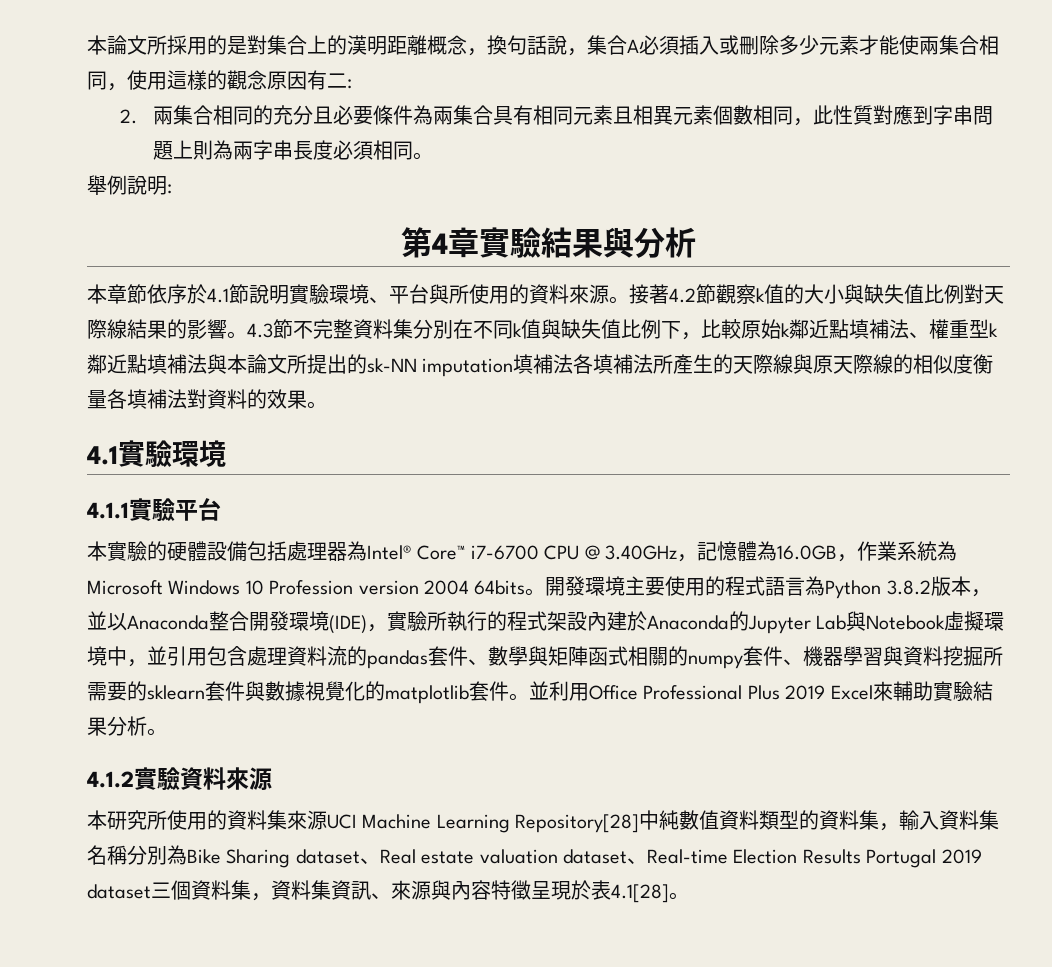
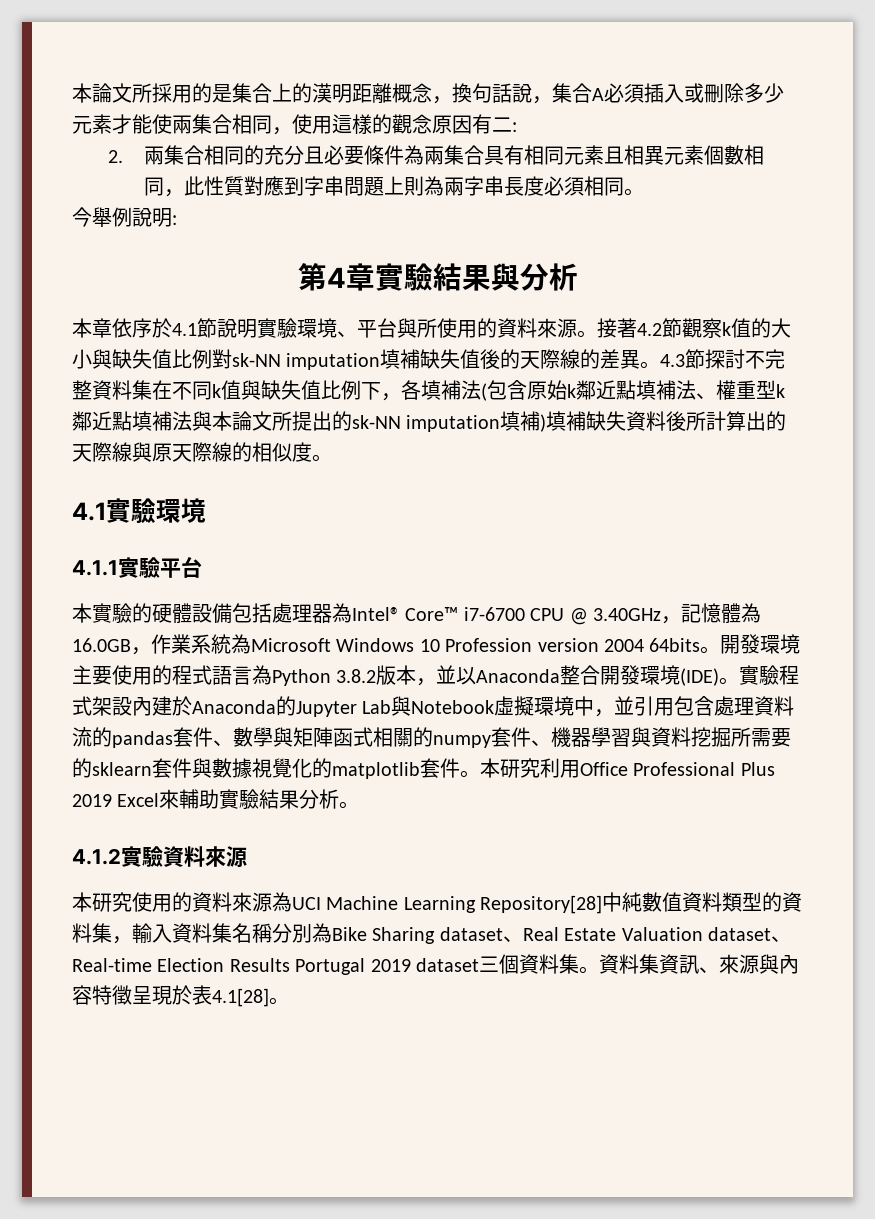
[247,35,267,55] 對 -> (232, 93) none
(433, 156) none -> [72,207,92,227] 今
[127,284,147,304] 節 -> (112, 328) none
[984,286,1004,304] [87,319,227,339] 天際線結果的影響 -> [232,349,641,370] sk-NN imputation填補缺失值後的天際線的差異
(293, 329) none -> [705,349,746,369] 探討
[413,319,453,339] 分別 -> (152, 390) none
[701,319,741,339] 比較 -> [401,380,527,401] 各填補法(包含
[553,354,714,374] 法各填補法所產生 -> [540,411,767,432] )填補缺失資料後所計算出
[973,354,994,374] [87,389,307,409] 衡量各填補法對資料的效果 -> (312, 452) none
[367,611,507,632] ，實驗所執行的 -> [719,665,780,686] 。實驗
[529,681,549,700] 並 -> [480,758,540,778] 本研究
[147,810,327,830] 所使用的資料集來源 -> [132,892,292,912] 使用的資料來源為
[421,849,558,864] estate valuation -> [564,927,703,941] Estate Valuation
[251,893,271,901] ， -> [579,966,599,974] 。

